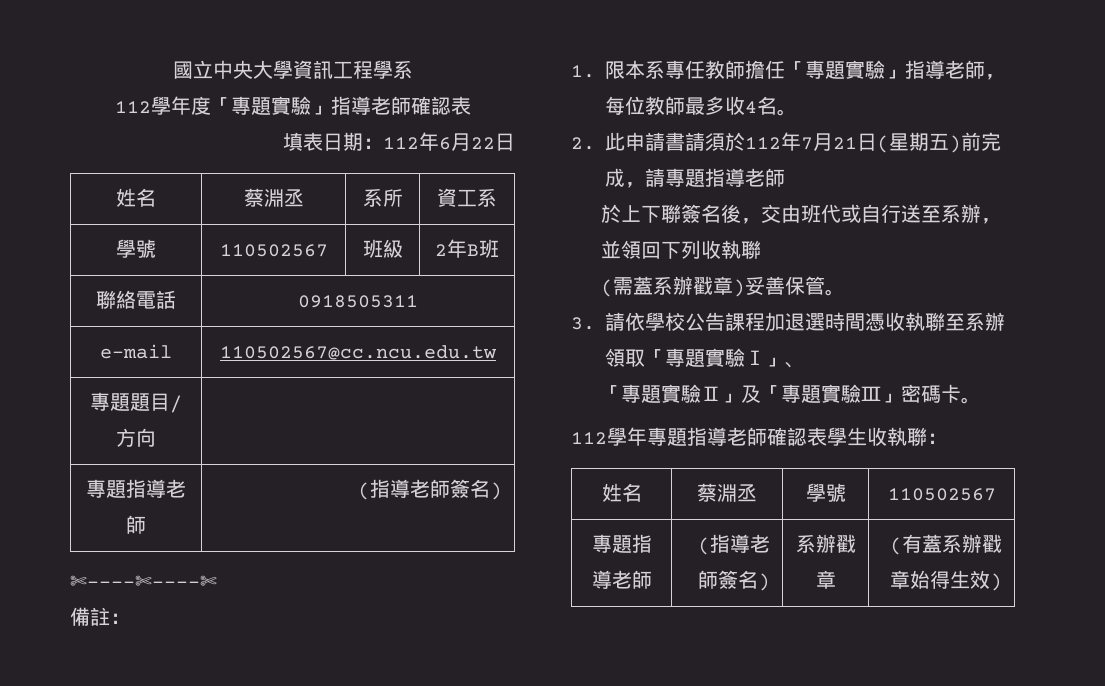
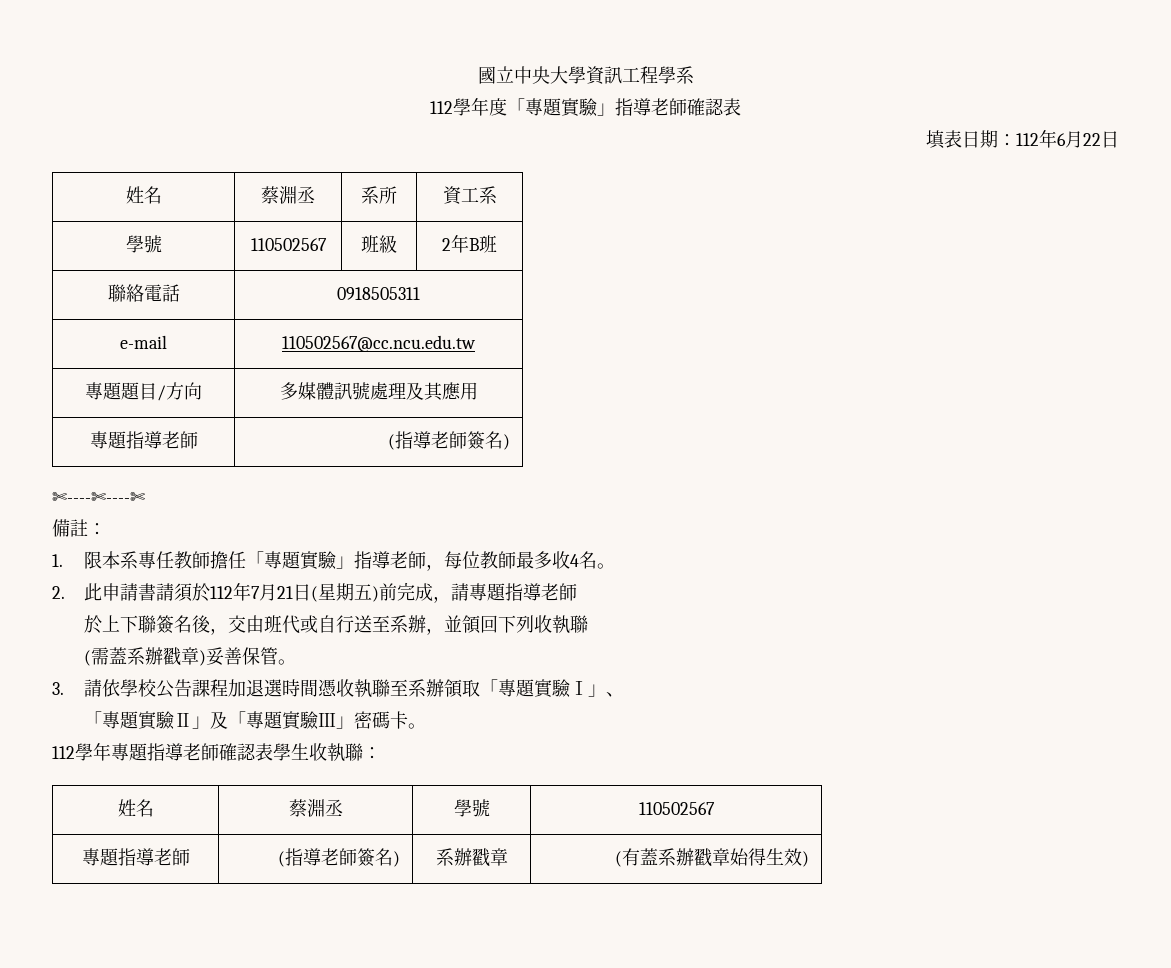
(156, 437) none -> [279,382,478,401] 多媒體訊號處理及其應用

